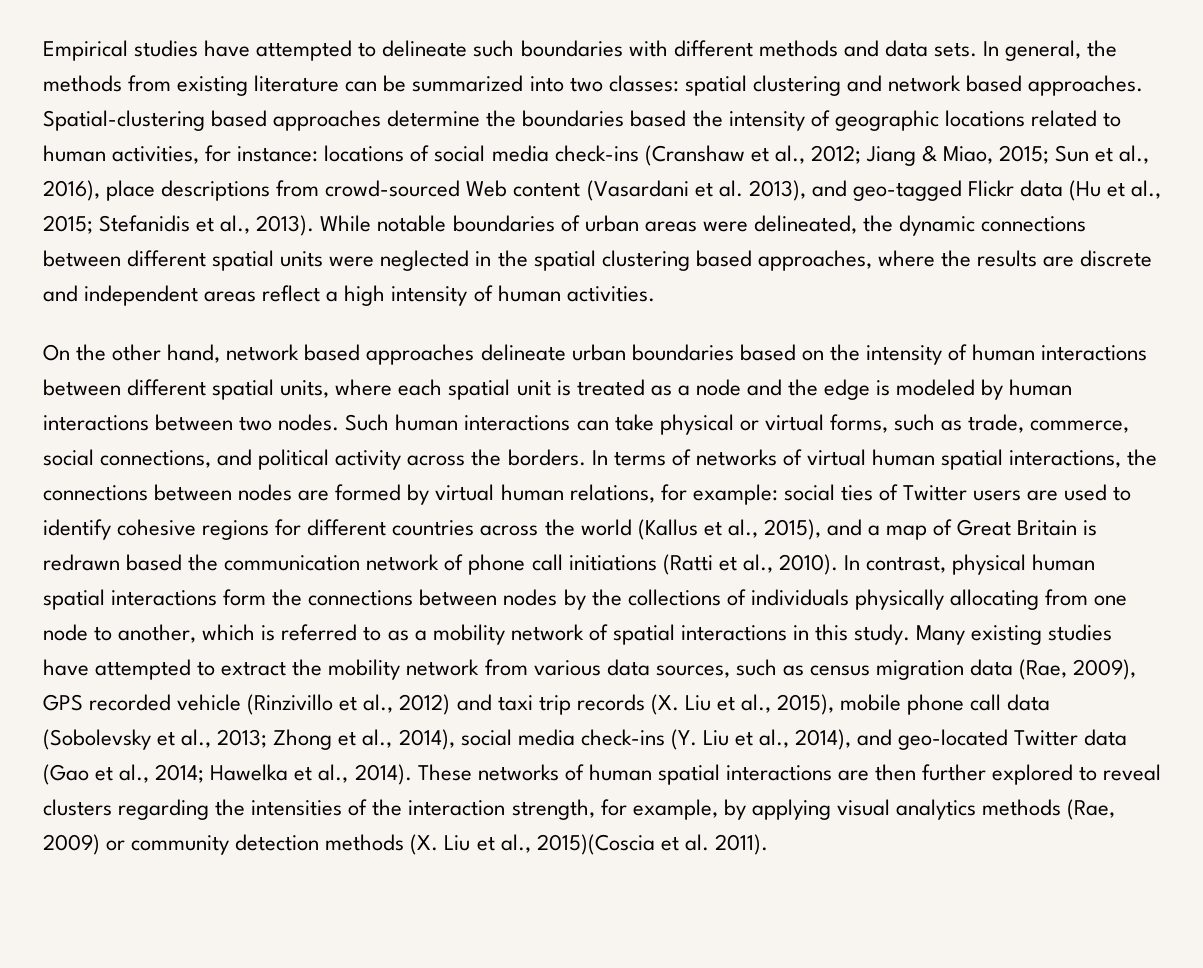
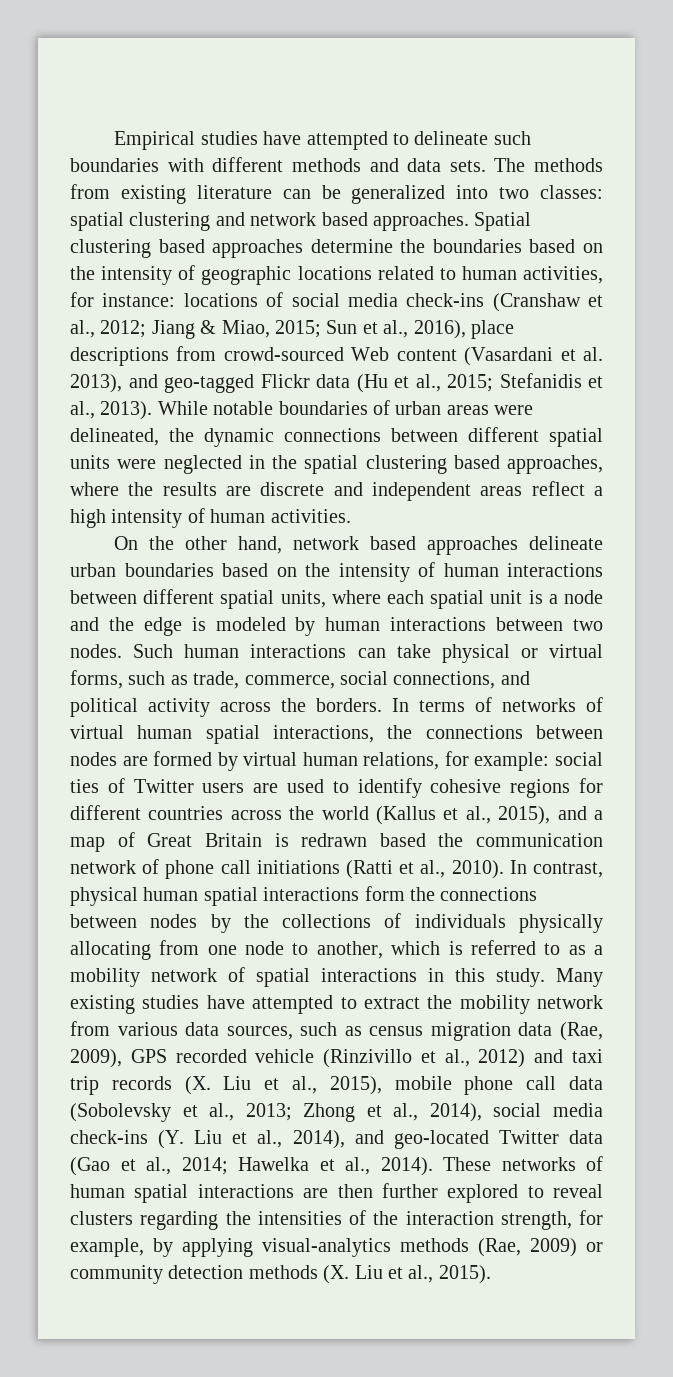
[983,40,1118,61] In general, the -> [494,158,526,172] The
[412,75,524,92] summarized -> [351,185,446,204] generalized
[43,110,205,131] Spatial-clustering -> [474,212,532,231] [70,239,151,258] Spatial clustering
(687, 118) none -> [583,243,603,253] on
[576,379,672,396] treated as -> (543, 597) none
[836,799,976,820] visual analytics -> [262,1238,391,1257] visual-analytics
[536,834,768,855] 2015)(Coscia et al. 2011). -> [438,1265,491,1284] 2015).

